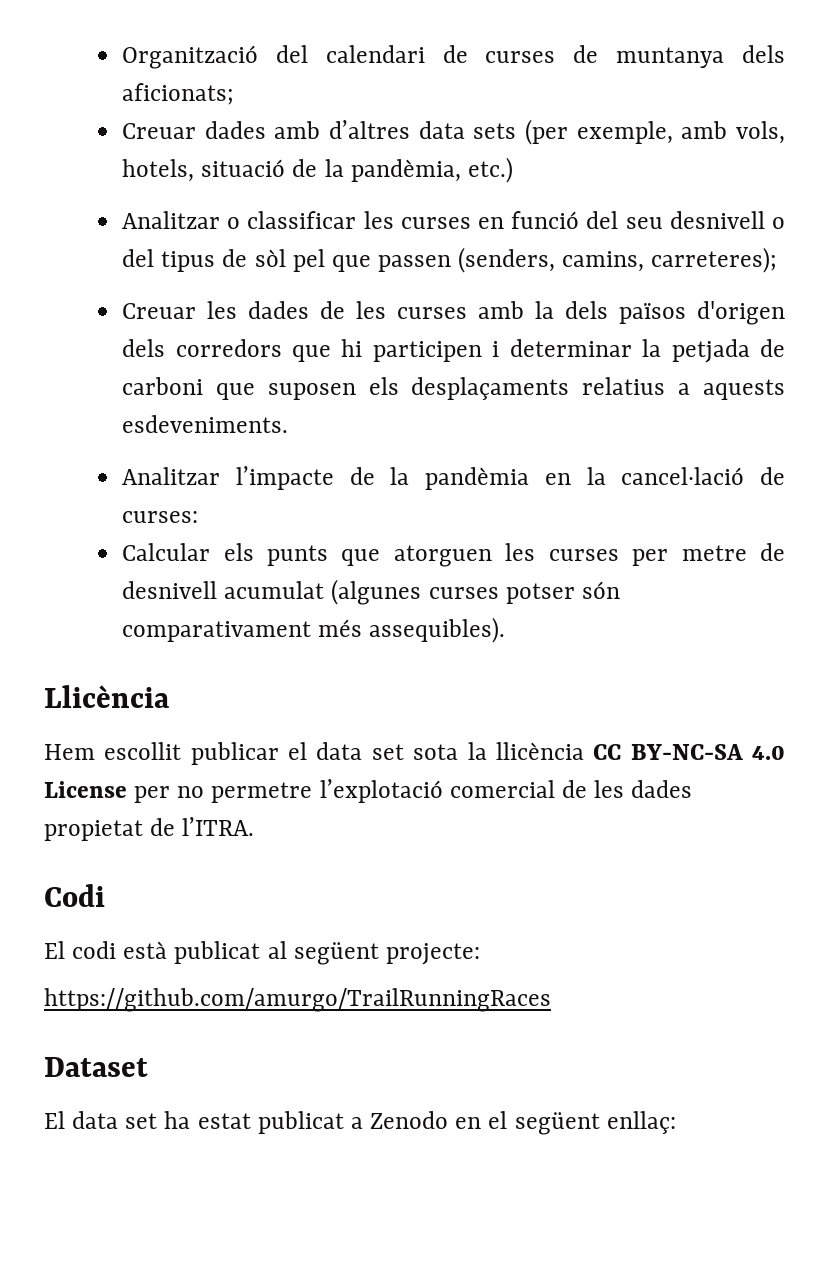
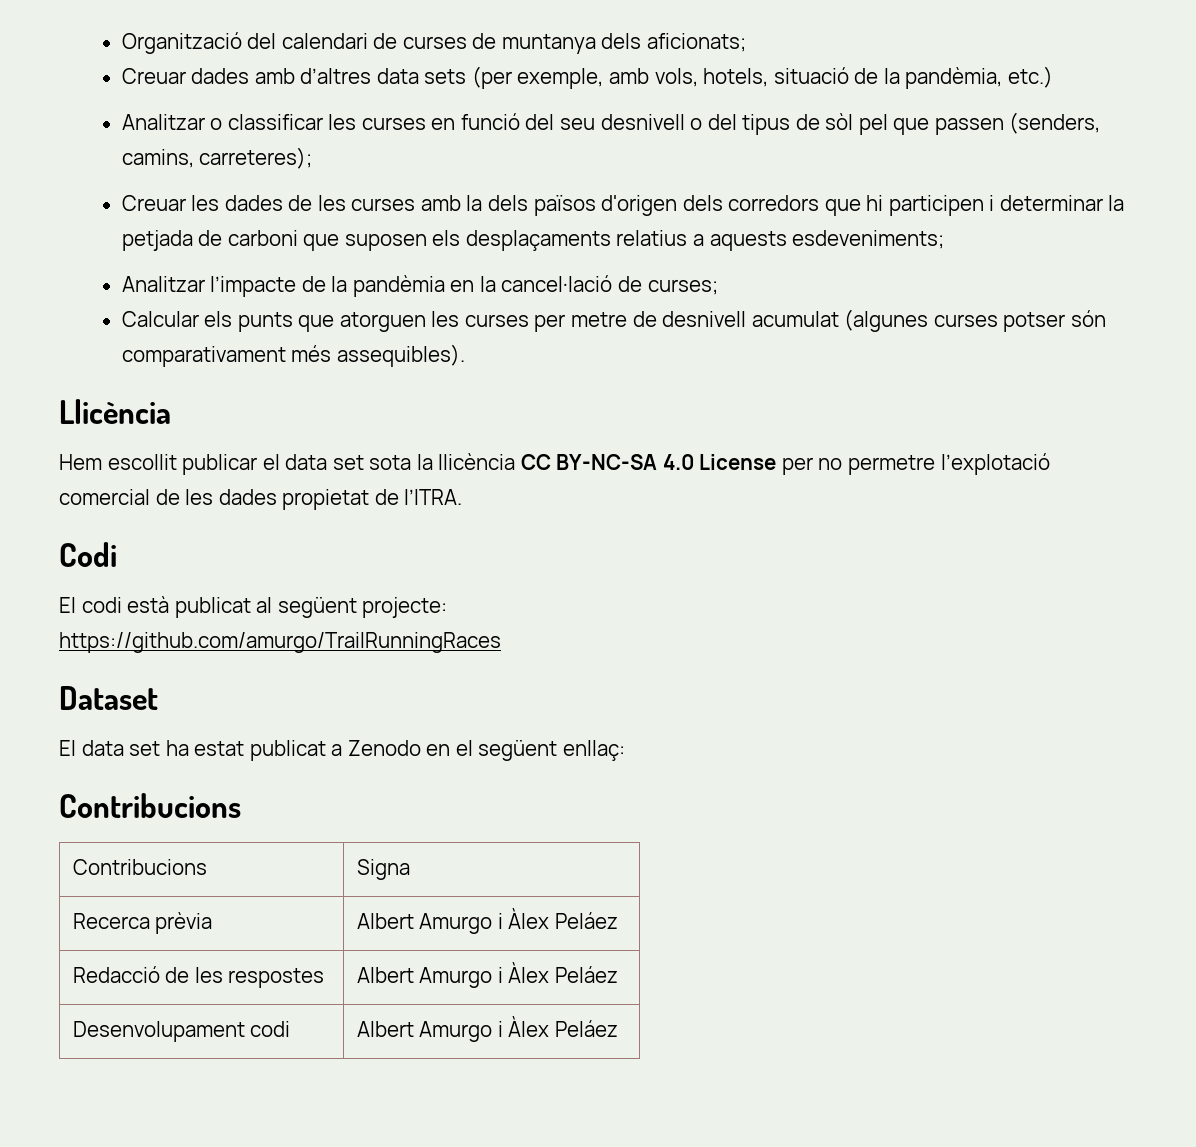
[122,415,289,433] esdeveniments. -> [792,230,945,249] esdeveniments;
[122,511,199,523] curses: -> [647,279,718,295] curses;
(676, 1122) none -> [59,793,241,818] [72,859,207,875] [356,859,410,880] [72,912,213,934] [356,908,618,934] [72,966,325,988] [356,962,618,988] [72,1021,291,1042] [356,1016,618,1042] // Contribucions // Contribucions | Signa // Recerca prèvia | Albert Amurgo i Àlex Peláez // Redacció de les respostes | Albert Amurgo i Àlex Peláez // Desenvolupament codi | Albert Amurgo i Àlex Peláez

